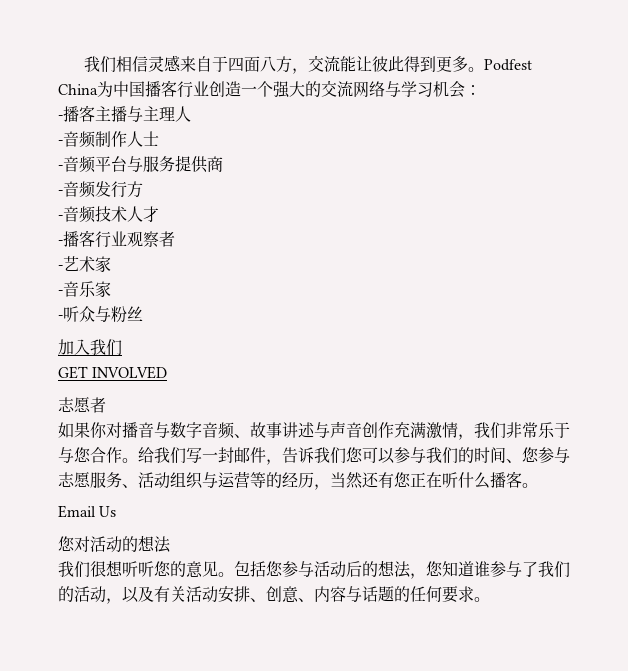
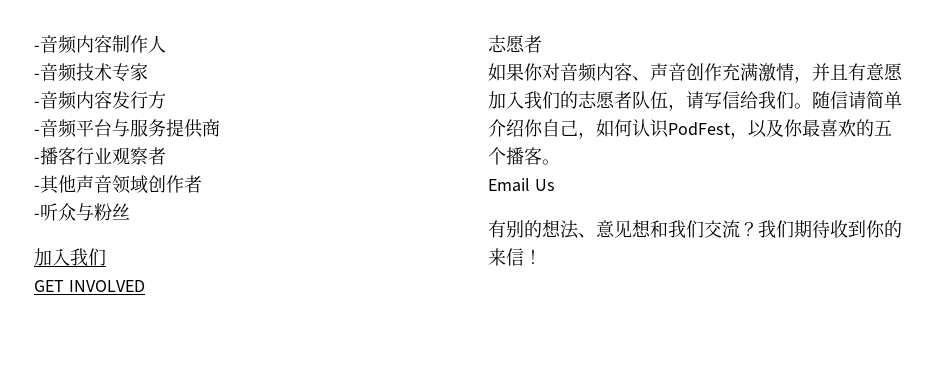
[83,55,532,74] [58,80,481,98] [58,105,191,122] [58,131,159,148] 我们相信灵感来自于四面八方，交流能让彼此得到更多。Podfest China为中国播客行业创造一个强大的交流网络与学习机会： // -播客主播与主理人 // -音频制作人士 -> [34,35,166,54] [34,63,148,82] [34,91,166,110] -音频内容制作人 // -音频技术专家 // -音频内容发行方
[58,181,143,198] [58,206,159,223] // -音频发行方 // -音频技术人才 -> (220, 128) none
[63,256,111,273] [58,281,111,298] 艺术家 // -音乐家 -> [40,175,202,194] 其他声音领域创作者
[122,422,330,439] 播音与数字音频、故事讲述与 -> [560,63,650,82] 音频内容、
[474,422,570,439] [58,447,570,465] [58,471,490,490] 我们非常乐于与您合作。给我们写一封邮件，告诉我们您可以参与我们的时间、您参与志愿服务、活动组织与运营等的经历，当然还有您正在听什么 -> [812,63,903,81] [488,91,902,111] [488,119,892,139] [488,147,506,165] 并且有意愿加入我们的志愿者队伍，请写信给我们。随信请简单介绍你自己，如何认识PodFest，以及你最喜欢的五个
[58,535,171,553] [58,560,570,579] [58,586,490,604] 您对活动的想法 // 我们很想听听您的意见。包括您参与活动后的想法，您知道谁参与了我们的活动，以及有关活动安排、创意、内容与话题的任何要求。 -> [488,219,902,239] [488,248,542,266] 有别的想法、意见想和我们交流？我们期待收到你的来信！

